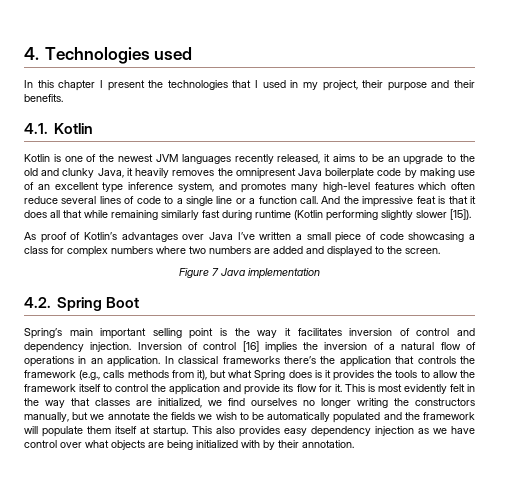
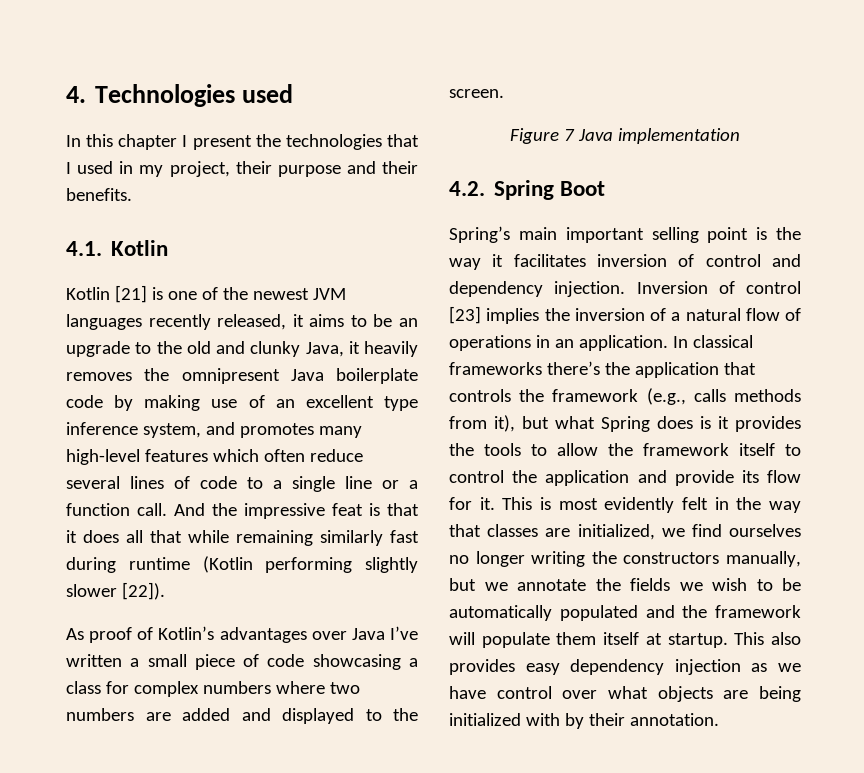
(50, 158) none -> [114,285,147,303] [21]
[450,209,471,220] [15]). -> [121,582,165,600] [22]).
[242,341,259,352] [16] -> [449,306,481,324] [23]

